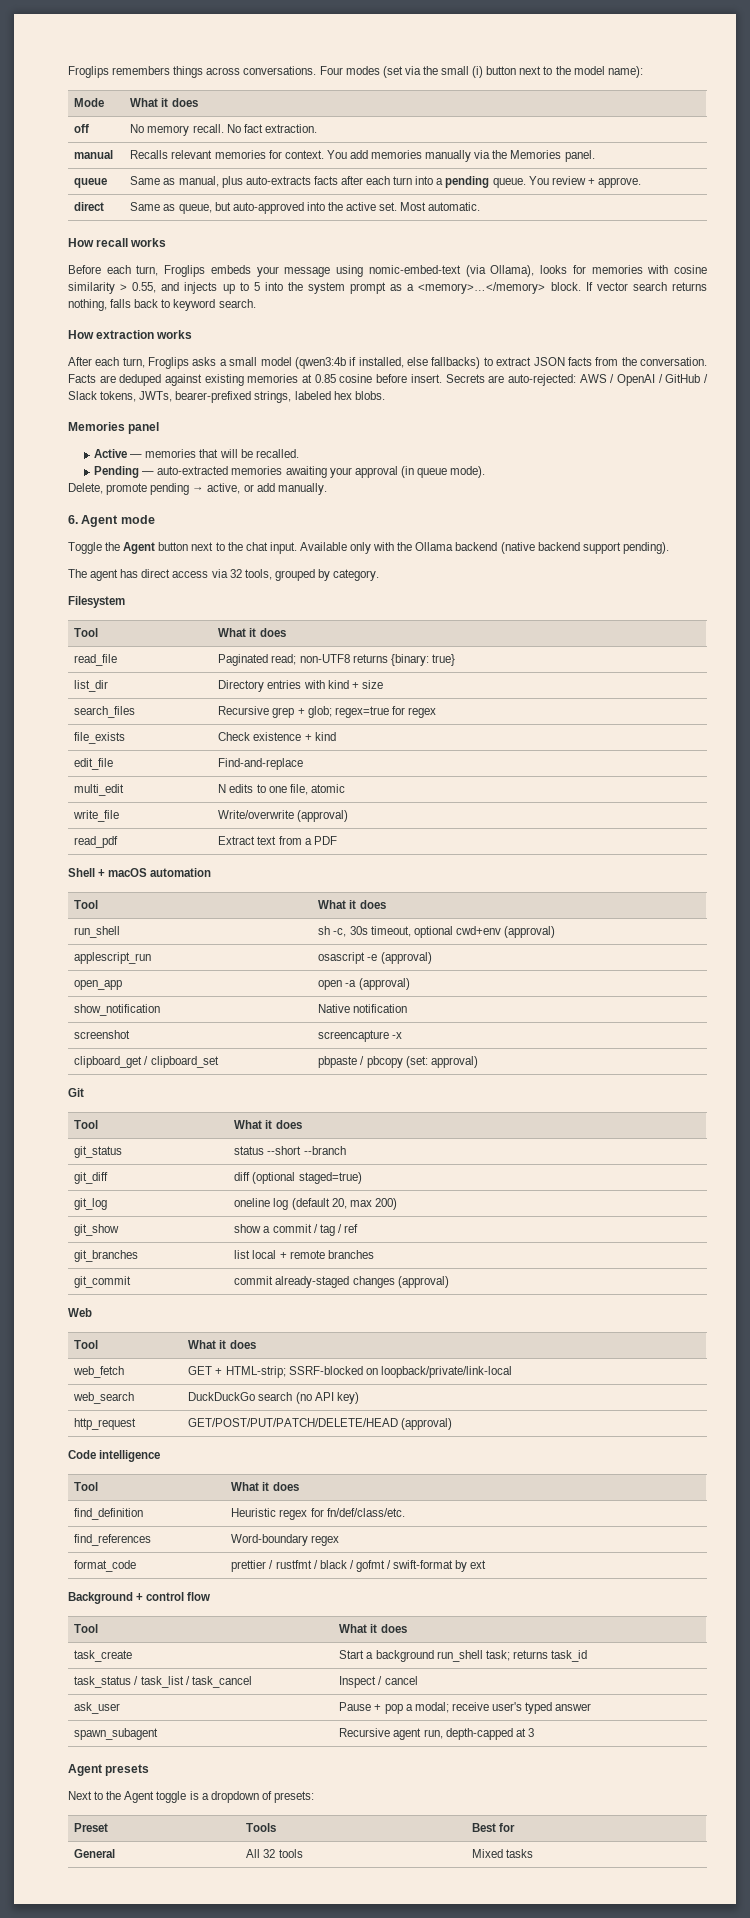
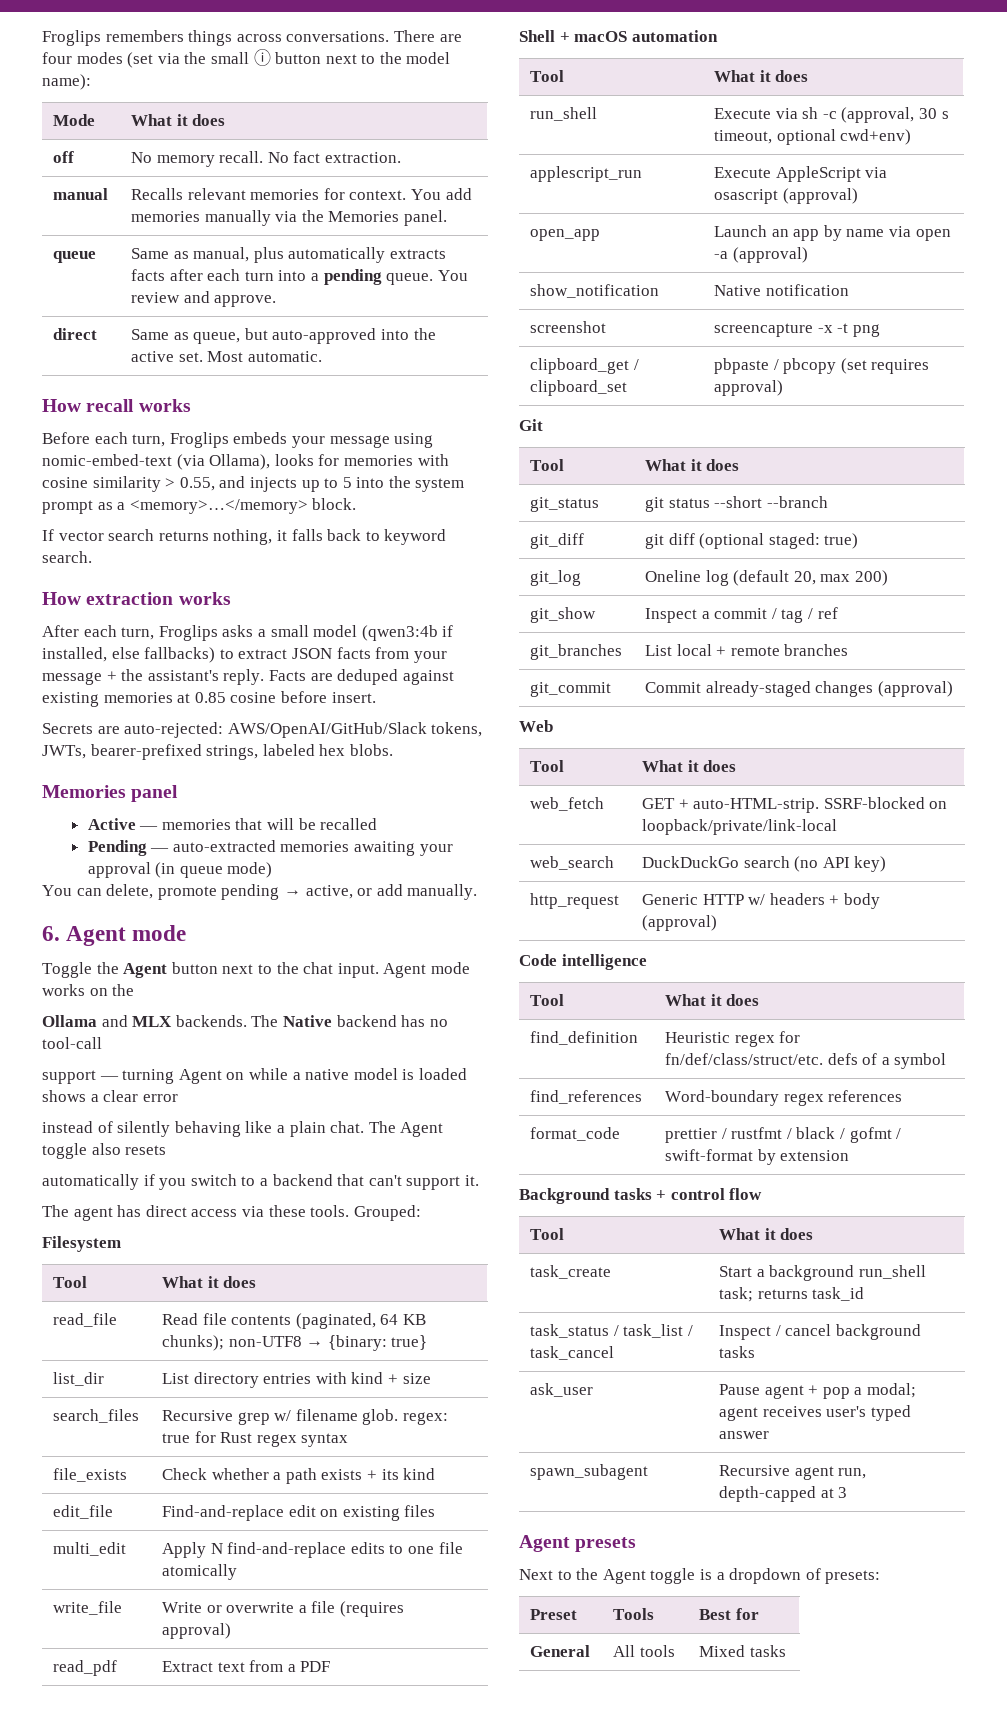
[319,66,343,75] Four -> [393,30,462,42] [42,52,72,64] There are four
[472,66,484,78] (i) -> [253,49,271,66] ⓘ
[245,176,311,185] auto-extracts -> [288,247,446,263] automatically extracts
[587,178,595,185] + -> [183,291,210,303] and
(581, 286) none -> (357, 504) //
(107, 305) none -> [276,530,287,541] it
[621,357,707,366] the conversation. -> [413,651,447,663] [42,669,265,685] your message + the assistant's reply.
(442, 378) none -> (376, 697) //
[579,374,709,386] [68,391,97,400] AWS / OpenAI / GitHub / Slack -> [227,722,427,738] AWS/OpenAI/GitHub/Slack
[255,449,299,458] recalled. -> [320,818,378,830] recalled
[450,466,486,478] [68,483,103,494] mode). // Delete, -> [227,862,273,878] [42,884,154,899] mode) // You can delete,
[299,542,669,554] Available only with the Ollama backend (native backend support pending). -> [383,962,470,978] [42,984,135,996] [42,1015,448,1027] [42,1037,102,1049] [42,1068,467,1084] [42,1090,178,1102] [42,1121,444,1137] [42,1143,167,1159] [42,1174,479,1190] Agent mode works on the // Ollama and MLX backends. The Native backend has no tool-call // support — turning Agent on while a native model is loaded shows a clear error // instead of silently behaving like a plain chat. The Agent toggle also resets // automatically if you switch to a backend that can't support it.
[229,569,380,581] 32 tools, grouped by category. -> [268,1205,421,1221] these tools. Grouped:
[218,654,388,666] Paginated read; non-UTF8 returns -> [162,1313,426,1329] [162,1335,324,1351] Read file contents (paginated, 64 KB chunks); non-UTF8 →
[218,680,265,692] Directory -> [162,1372,259,1388] List directory
[297,706,436,718] + glob; regex=true for regex -> [274,1409,448,1425] [162,1431,349,1447] w/ filename glob. regex: true for Rust regex syntax
[253,732,336,741] [74,758,114,770] [218,758,304,770] [74,784,125,796] [218,784,227,793] existence + kind // edit_file | Find-and-replace // multi_edit | N -> [211,1468,436,1484] [53,1505,114,1519] [162,1505,436,1521] [53,1542,127,1556] [162,1542,347,1558] whether a path exists + its kind // edit_file | Find-and-replace edit on existing files // multi_edit | Apply N find-and-replace
[289,784,345,795] file, atomic -> [438,1542,463,1554] [162,1564,238,1580] file atomically
[218,810,349,822] Write/overwrite (approval) -> [162,1601,404,1617] [162,1623,232,1639] Write or overwrite a file (requires approval)
[318,926,555,938] [74,952,152,964] [318,952,432,964] [74,980,123,990] sh -c, 30s timeout, optional cwd+env (approval) // applescript_run | osascript -e (approval) // open_app | -> [714,107,949,123] [714,129,912,145] [530,166,643,182] [714,166,888,182] [714,188,858,204] [530,229,601,241] [714,225,911,241] Execute via sh -c (approval, 30 s timeout, optional cwd+env) // applescript_run | Execute AppleScript via osascript (approval) // open_app | Launch an app by name via
(403, 1035) none -> [837,323,880,337] -t png
[405,1056,428,1068] (set: -> [840,358,930,374] (set requires
(123, 1152) none -> [645,497,665,512] git
(109, 1178) none -> [645,534,665,549] git
[298,1172,362,1184] staged=true) -> [768,533,859,549] staged: true)
[234,1198,271,1207] oneline -> [645,570,702,582] Oneline
[234,1224,262,1233] show -> [645,608,698,623] Inspect
[234,1250,251,1259] list -> [645,645,673,656] List
[234,1276,274,1285] commit -> [645,682,702,693] Commit
[225,1366,286,1378] HTML-strip; -> [693,798,820,813] auto-HTML-strip.
[188,1418,399,1427] GET/POST/PUT/PATCH/DELETE/HEAD -> [642,893,880,909] Generic HTTP w/ headers + body
[326,1508,405,1517] fn/def/class/etc. -> [665,1053,947,1069] fn/def/class/struct/etc. defs of a symbol
(340, 1540) none -> [828,1090,903,1102] references
[470,1560,487,1569] ext -> [780,1150,850,1161] extension
(133, 1598) none -> [613,1188,652,1200] tasks
(418, 1680) none -> [835,1324,921,1340] [719,1346,756,1358] background tasks
(372, 1706) none -> [764,1385,804,1399] agent
[451,1702,489,1711] receive -> [719,1406,822,1421] agent receives
[263,1849,276,1858] 32 -> (636, 1651) none

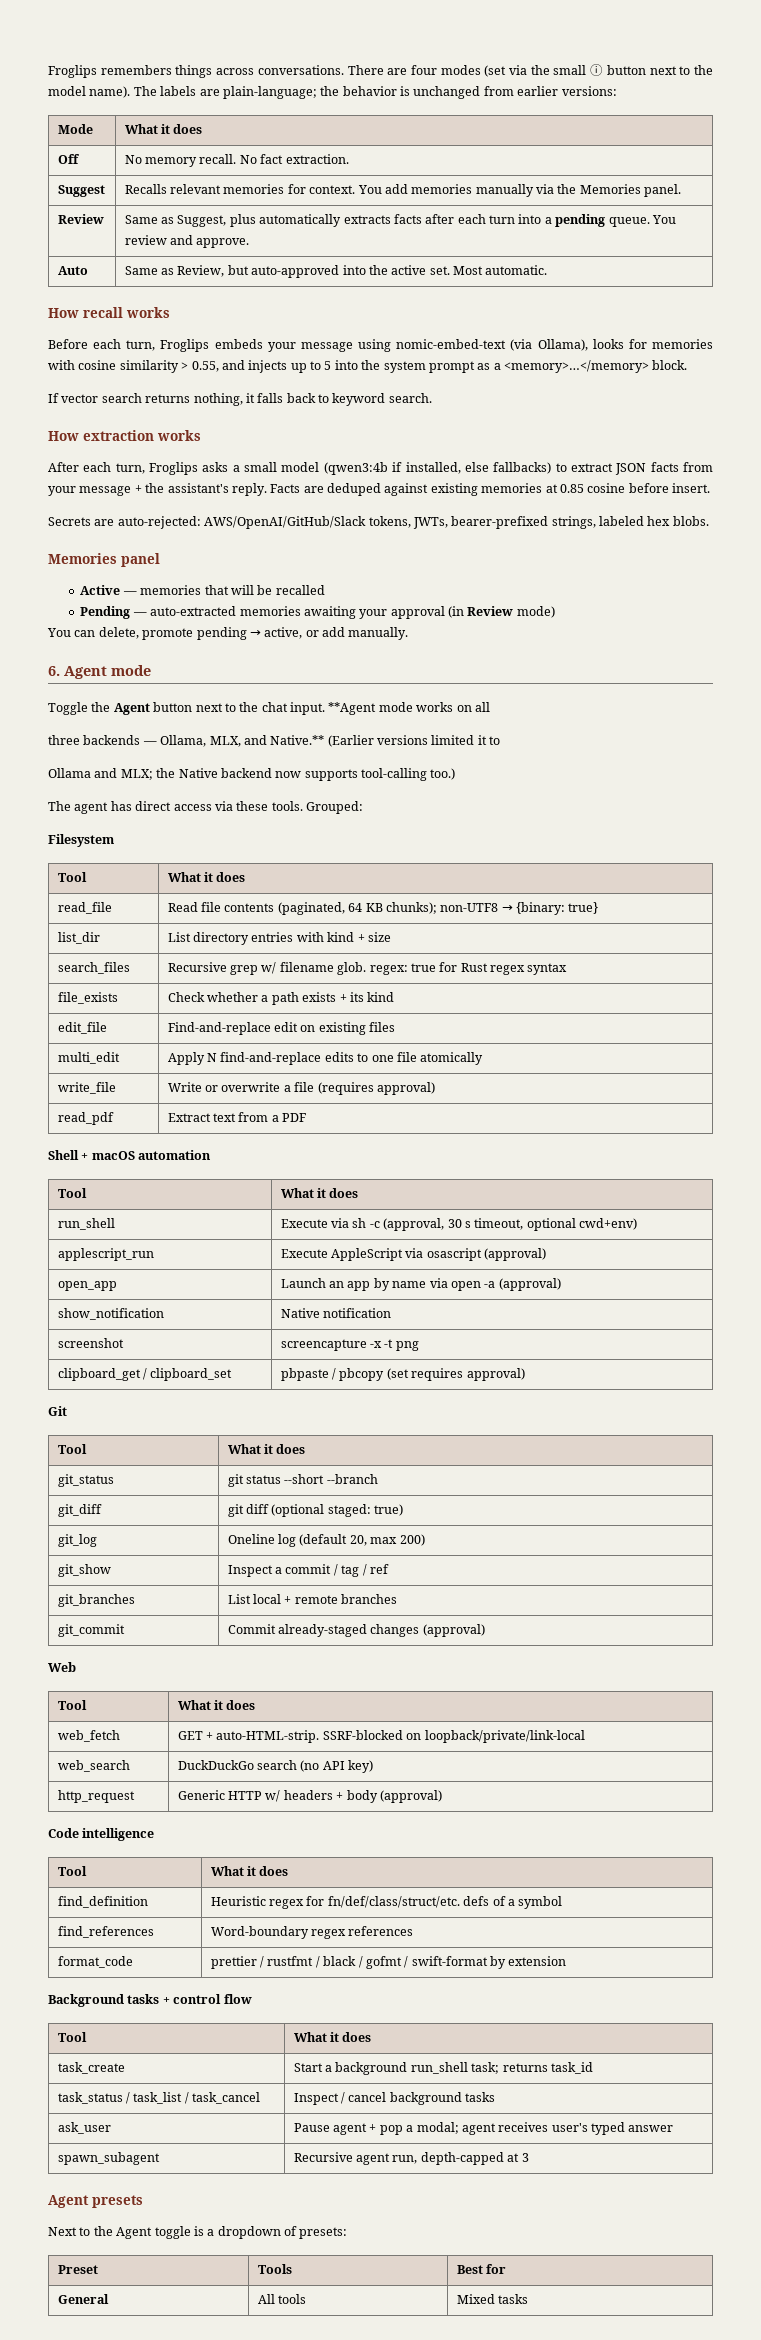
[42,74,91,90] name): -> [89,86,617,99] name). The labels are plain-language; the behavior is unchanged from earlier versions:
[53,151,75,163] off -> [57,154,80,164] Off
[53,188,109,200] manual -> [57,185,105,197] Suggest
[53,251,97,263] [131,247,250,262] queue | Same as manual, -> [57,214,104,224] [124,215,227,227] Review | Same as Suggest,
[53,328,98,340] [131,329,241,344] direct | Same as queue, -> [57,266,88,275] [124,265,225,277] Auto | Same as Review,
[179,866,223,878] queue -> [467,606,514,616] Review
[383,963,427,978] Agent -> [328,702,377,715] **Agent
[112,984,135,996] [42,1015,448,1027] [42,1037,102,1049] [42,1068,467,1084] [42,1090,178,1102] [42,1121,444,1137] [42,1143,167,1159] [42,1174,479,1190] the // Ollama and MLX backends. The Native backend has no tool-call // support — turning Agent on while a native model is loaded shows a clear error // instead of silently behaving like a plain chat. The Agent toggle also resets // automatically if you switch to a backend that can't support it. -> [474,702,490,712] [48,735,501,747] [48,768,456,781] all // three backends — Ollama, MLX, and Native.** (Earlier versions limited it to // Ollama and MLX; the Native backend now supports tool-calling too.)

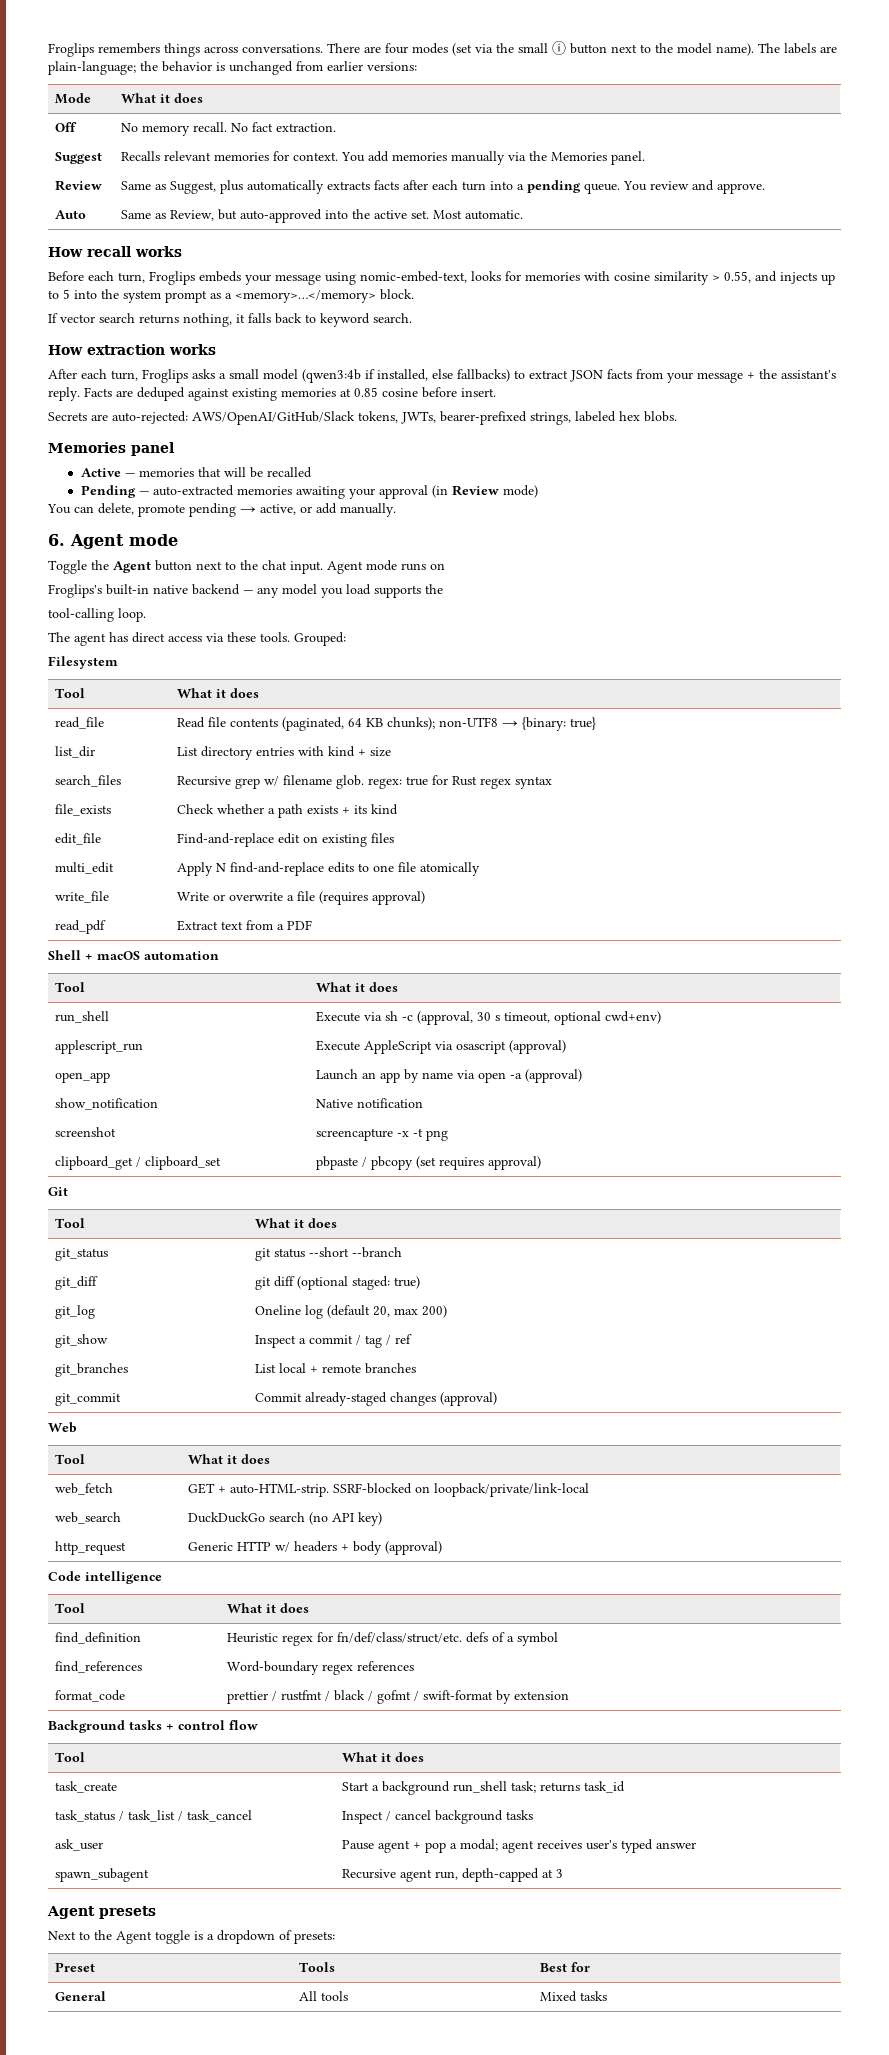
[396,339,588,351] nomic-embed-text (via Ollama), -> [360,271,467,283] nomic-embed-text,
[328,702,490,715] [48,735,501,747] [48,768,456,781] **Agent mode works on all // three backends — Ollama, MLX, and Native.** (Earlier versions limited it to // Ollama and MLX; the Native backend now supports tool-calling too.) -> [327,560,445,574] [48,584,443,598] [48,608,146,622] Agent mode runs on // Froglips's built-in native backend — any model you load supports the // tool-calling loop.

